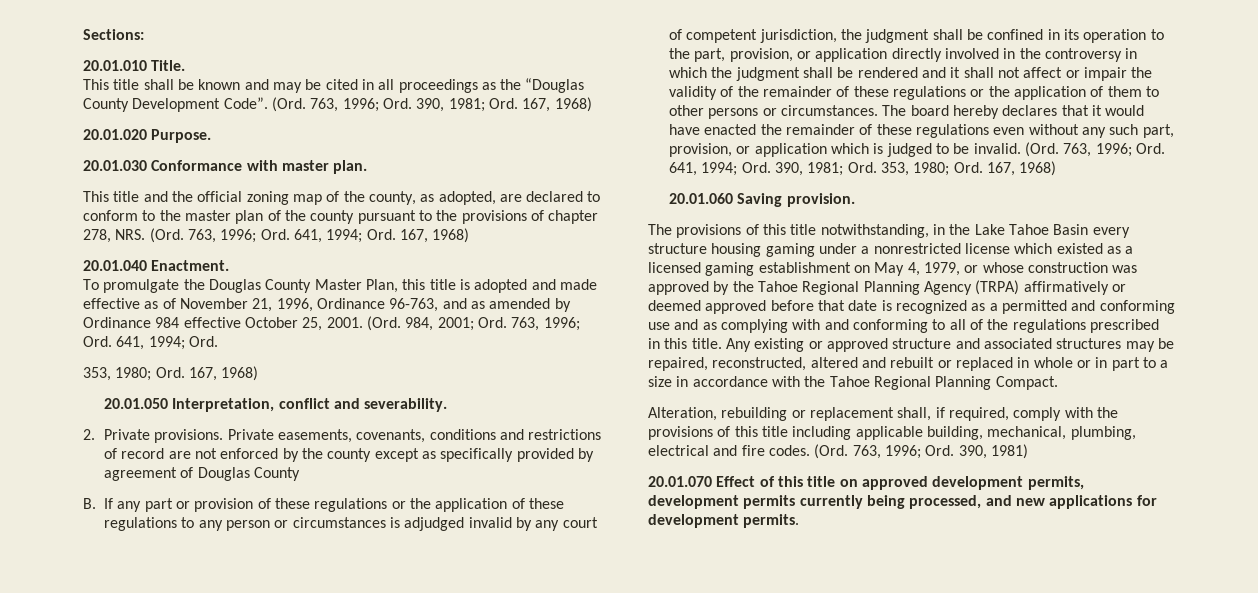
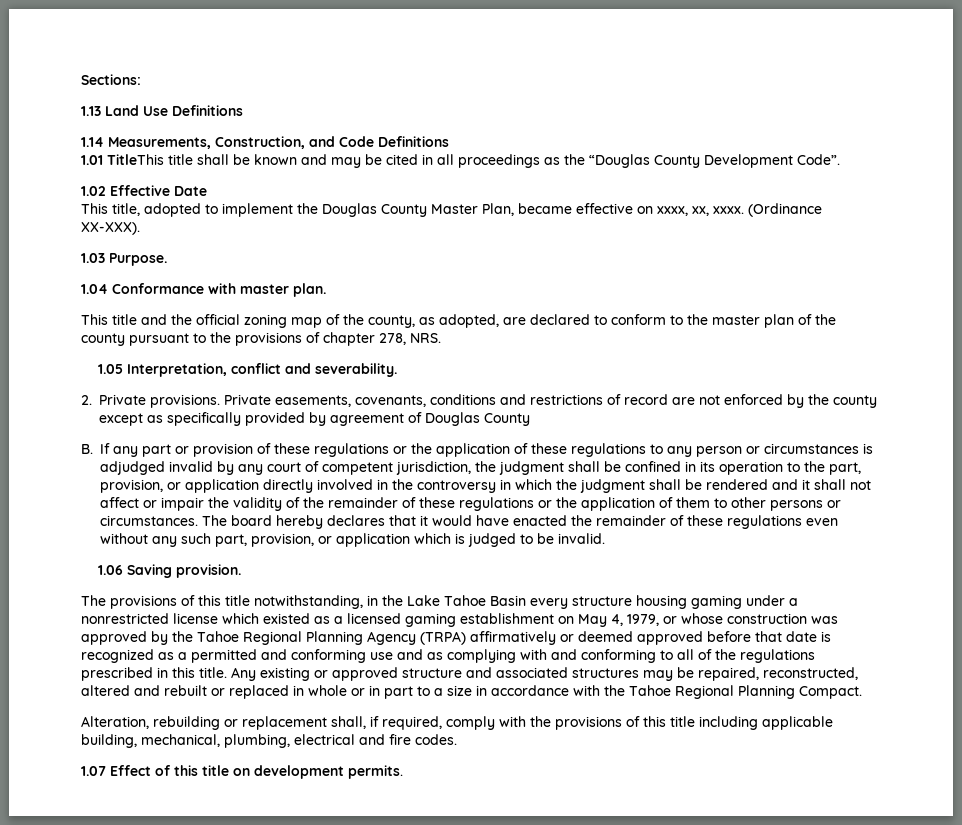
[83,60,186,71] [83,79,109,90] 20.01.010 Title. // This -> [81,105,243,116] [81,136,449,149] [81,154,164,165] 1.13 Land Use Definitions // 1.14 Measurements, Construction, and Code Definitions // 1.01 TitleThis
[271,97,592,112] [83,129,147,140] (Ord. 763, 1996; Ord. 390, 1981; Ord. 167, 1968) // 20.01.020 -> [81,185,207,196] [81,203,822,217] [81,222,140,235] [81,253,105,263] // 1.02 Effective Date // This title, adopted to implement the Douglas County Master Plan, became effective on xxxx, xx, xxxx. (Ordinance XX-XXX). // 1.03
[83,160,147,171] 20.01.030 -> [81,284,108,294] 1.04
[149,228,470,243] [83,260,230,271] [83,279,597,293] [83,298,571,312] [83,316,580,331] [83,336,218,350] [83,366,259,381] [103,398,168,409] (Ord. 763, 1996; Ord. 641, 1994; Ord. 167, 1968) // 20.01.040 Enactment. // To promulgate the Douglas County Master Plan, this title is adopted and made effective as of November 21, 1996, Ordinance 96-763, and as amended by Ordinance 984 effective October 25, 2001. (Ord. 984, 2001; Ord. 763, 1996; Ord. 641, 1994; Ord. // 353, 1980; Ord. 167, 1968) // 20.01.050 -> [97,364,123,374] // 1.05
[1024,142,1165,157] [669,161,1057,176] [668,193,733,204] (Ord. 763, 1996; Ord. 641, 1994; Ord. 390, 1981; Ord. 353, 1980; Ord. 167, 1968) // 20.01.060 -> [97,565,123,575] // 1.06
[814,444,1028,459] [648,476,712,487] (Ord. 763, 1996; Ord. 390, 1981) // 20.01.070 -> [81,766,106,776] // 1.07
[861,476,1084,490] [648,495,1157,509] approved development permits, development permits currently being processed, and new applications for -> (250, 772) none

